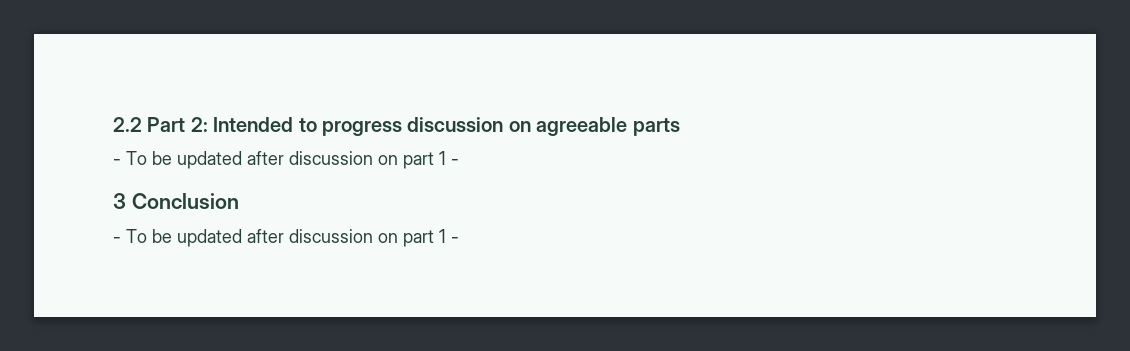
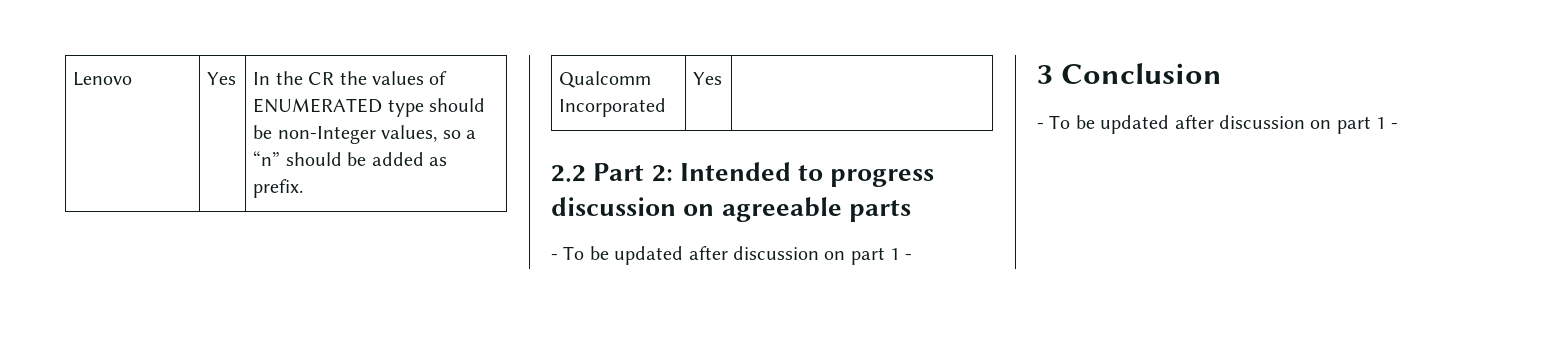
(113, 124) none -> [73,72,133,86] [207,72,237,85] [253,71,448,85] [253,98,486,117] [253,125,476,144] [253,151,447,166] [253,179,304,198] [559,71,652,88] [559,98,667,117] [693,72,723,85] Lenovo | Yes | In the CR the values of ENUMERATED type should be non-Integer values, so a “n” should be added as prefix. // Qualcomm Incorporated | Yes | //

